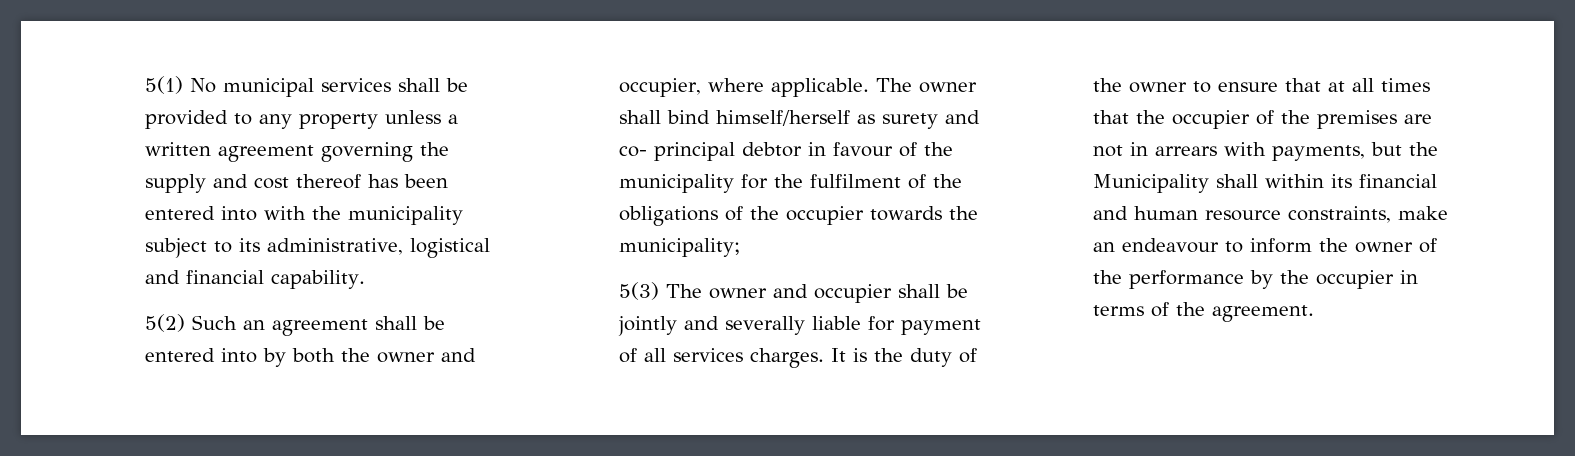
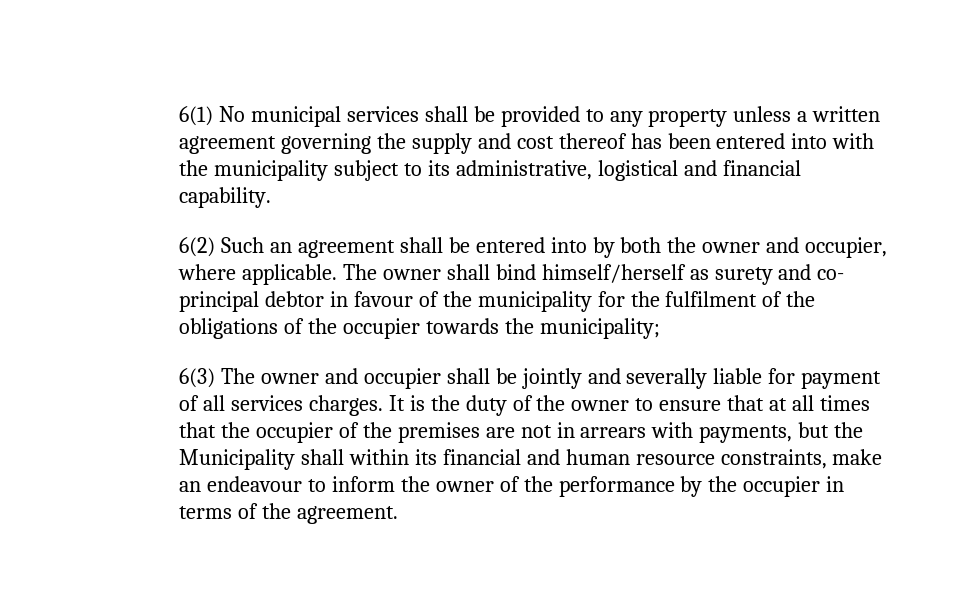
[144,76,183,94] 5(1) -> [179,106,214,126] 6(1)
[144,314,185,332] 5(2) -> [179,237,216,257] 6(2)
[618,282,659,300] 5(3) -> [179,368,216,388] 6(3)

